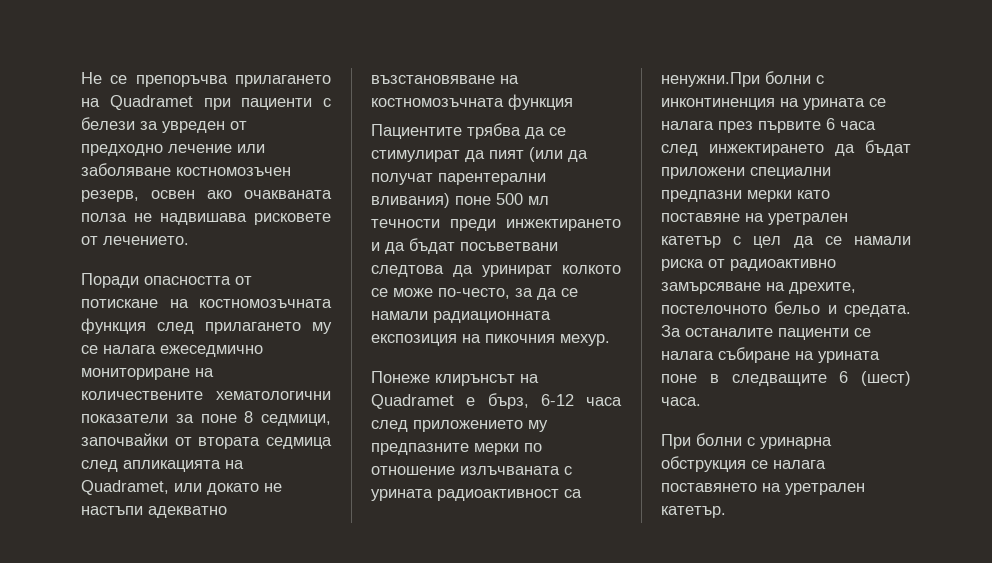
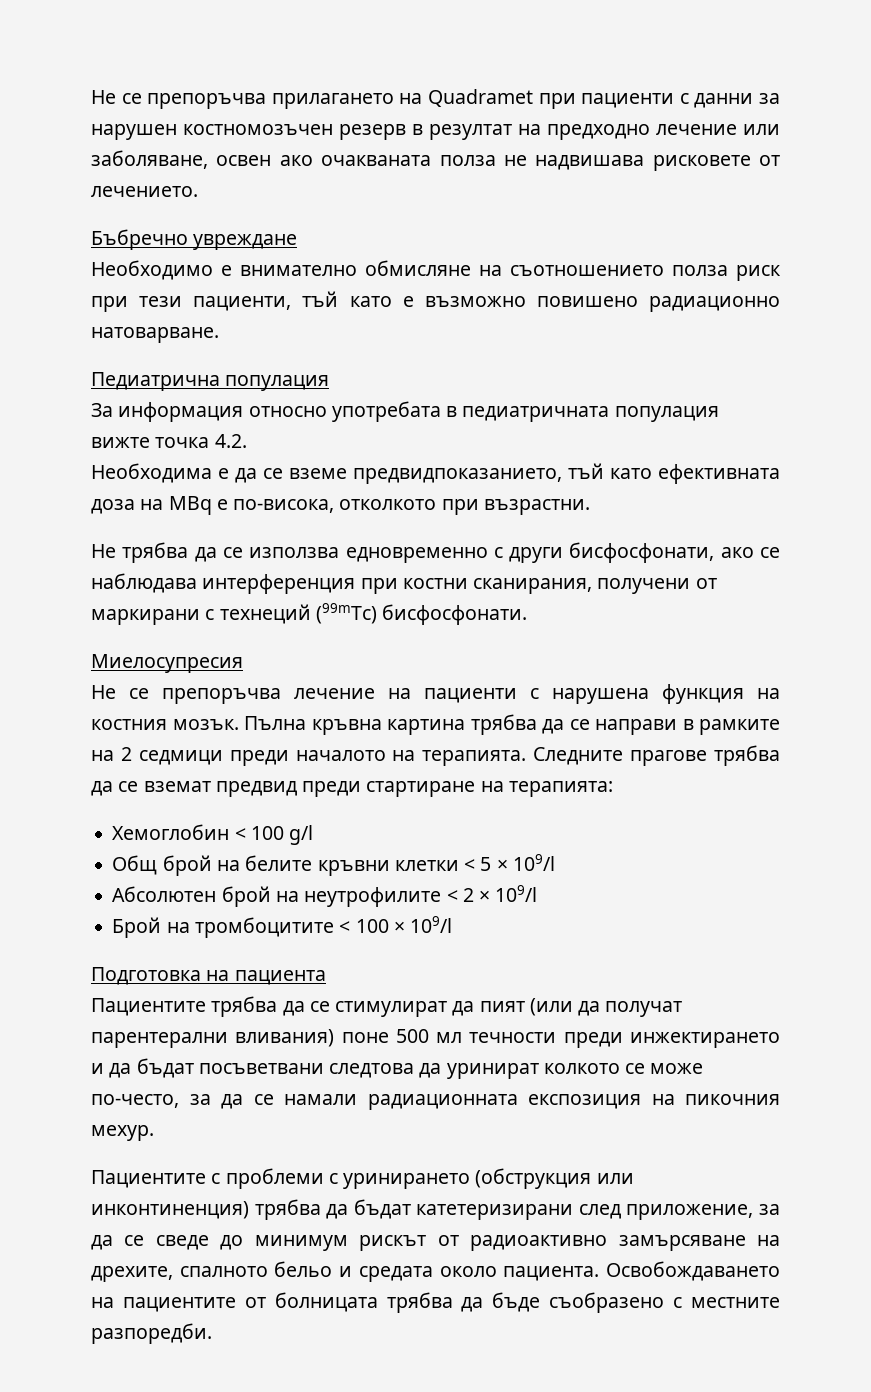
[81,117,247,133] [81,144,265,156] [81,163,291,176] [81,190,139,202] белези за увреден от предходно лечение или заболяване костномозъчен резерв, -> [694,93,781,108] [91,124,780,140] [91,150,208,169] данни за нарушен костномозъчен резерв в резултат на предходно лечение или заболяване,
[81,273,252,288] [81,299,332,308] [81,318,332,334] [81,345,263,357] [81,368,214,380] [81,391,331,400] [81,411,331,426] [81,433,332,449] [81,460,244,472] [81,480,282,495] [81,506,227,518] [371,75,519,84] [371,94,573,110] Поради опасността от потискане на костномозъчната функция след прилагането му се налага ежеседмично мониториране на количествените хематологични показатели за поне 8 седмици, започвайки от втората седмица след апликацията на Quadramet, или докато не настъпи адекватно възстановяване на костномозъчната функция -> [91,229,298,250] [91,260,781,281] [91,291,780,312] [91,327,219,343] [91,372,330,391] [91,401,719,422] [91,434,247,448] [91,463,780,484] [91,496,590,515] [91,542,780,563] [91,573,717,594] [91,603,528,625] [91,654,243,673] [91,684,780,704] [91,714,780,735] [91,745,781,766] [91,781,613,797] [112,824,314,845] [112,854,555,876] [112,885,538,907] [112,916,453,938] [91,967,326,985] Бъбречно увреждане // Необходимо е внимателно обмисляне на съотношението полза риск при тези пациенти, тъй като е възможно повишено радиационно натоварване. // Педиатрична популация // За информация относно употребата в педиатричната популация вижте точка 4.2. // Необходима е да се вземе предвидпоказанието, тъй като ефективната доза на MBq е по-висока, отколкото при възрастни. // Не трябва да се използва едновременно с други бисфосфонати, ако се наблюдава интерференция при костни сканирания, получени от маркирани с технеций (99mTc) бисфосфонати. // Миелосупресия // Не се препоръчва лечение на пациенти с нарушена функция на костния мозък. Пълна кръвна картина трябва да се направи в рамките на 2 седмици преди началото на терапията. Следните прагове трябва да се вземат предвид преди стартиране на терапията: // Хемоглобин < 100 g/l // Общ брой на белите кръвни клетки < 5 × 109/l // Абсолютен брой на неутрофилите < 2 × 109/l // Брой на тромбоцитите < 100 × 109/l // Подготовка на пациента
[371,371,539,386] [371,393,622,409] [371,420,548,432] [371,443,542,455] [371,466,572,475] [371,489,582,501] [661,71,824,87] [661,98,886,110] [661,118,876,133] [661,140,911,156] [661,167,831,179] [661,190,830,202] [661,213,848,225] [661,236,911,248] [661,259,704,271] Понеже клирънсът на Quadramet е бърз, 6-12 часа след приложението му предпазните мерки по отношение излъчваната с урината радиоактивност са ненужни.При болни с инконтиненция на урината се налага през първите 6 часа след инжектирането да бъдат приложени специални предпазни мерки като поставяне на уретрален катетър с цел да се намали риска -> [91,1168,634,1189] [91,1199,780,1220] [91,1235,427,1251] Пациентите с проблеми с уринирането (обструкция или инконтиненция) трябва да бъдат катетеризирани след приложение, за да се сведе до минимум рискът
[661,305,767,314] постелочното -> [179,1266,268,1277] спалното
[844,305,911,317] [661,325,871,340] [661,347,880,363] [661,371,911,386] [661,397,701,406] [661,433,832,449] [661,456,826,472] [661,483,865,495] [661,506,726,518] средата. За останалите пациенти се налага събиране на урината поне в следващите 6 (шест) часа. // При болни с уринарна обструкция се налага поставянето на уретрален катетър. -> [358,1261,780,1282] [91,1292,781,1313] [91,1323,212,1344] средата около пациента. Освобождаването на пациентите от болницата трябва да бъде съобразено с местните разпоредби.

